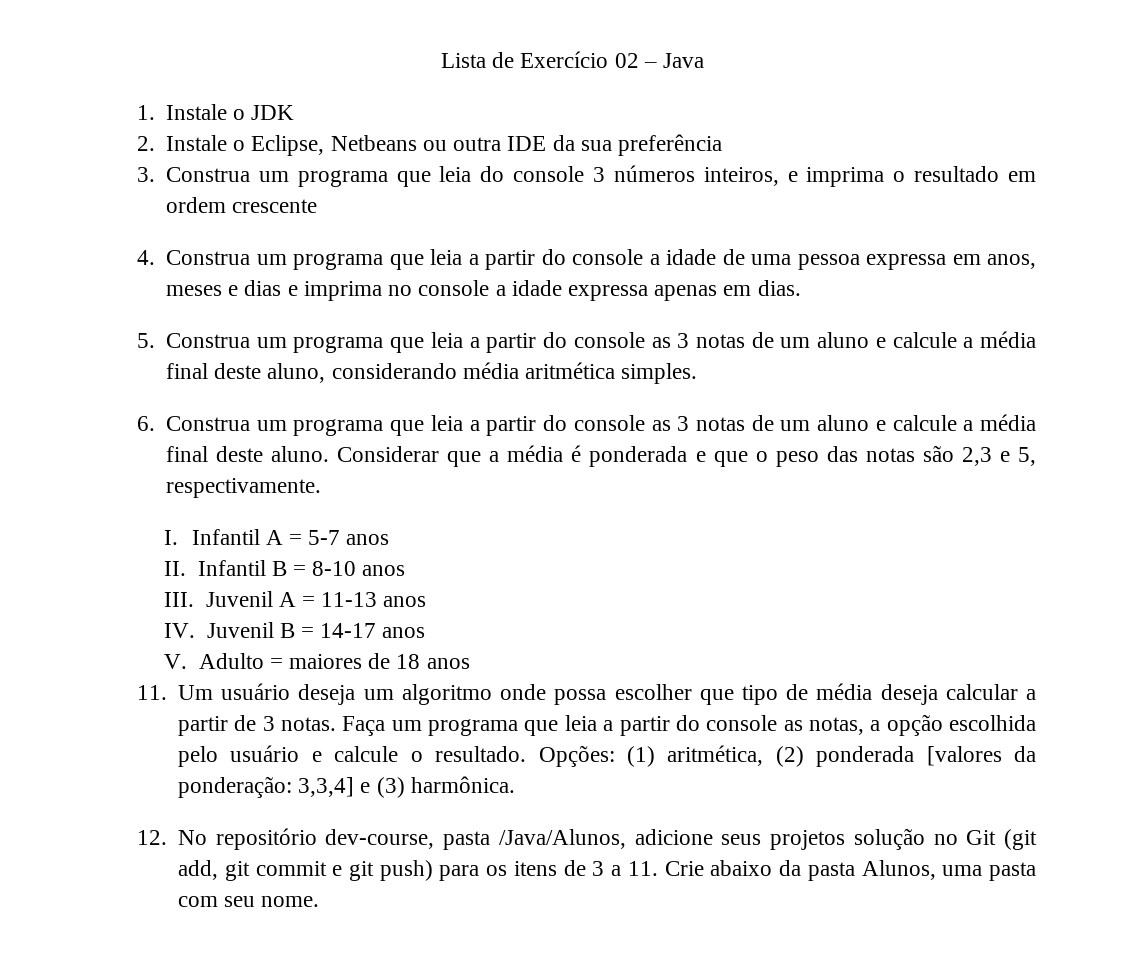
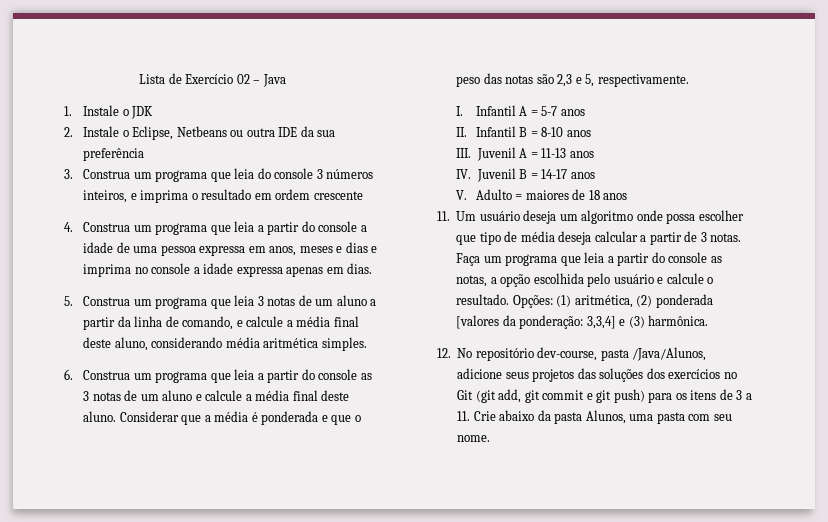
[469,332,870,353] a partir do console as 3 notas de um aluno -> [257,295,377,306] [83,316,234,330] 3 notas de um aluno a partir da linha de comando,
[853,828,925,850] solução -> [577,368,721,382] das soluções dos exercícios

